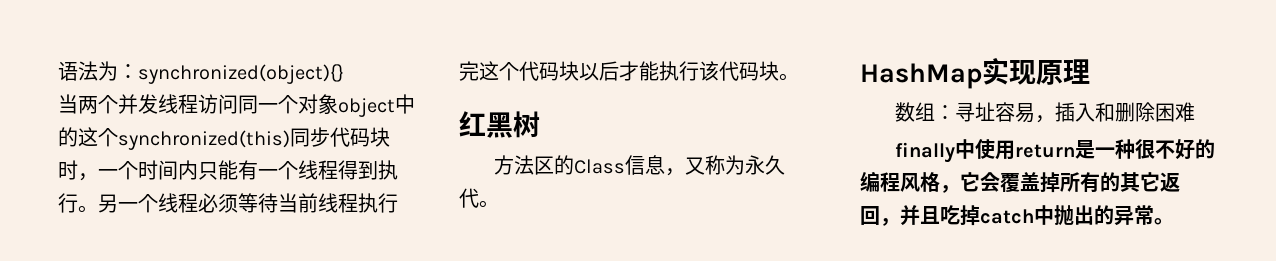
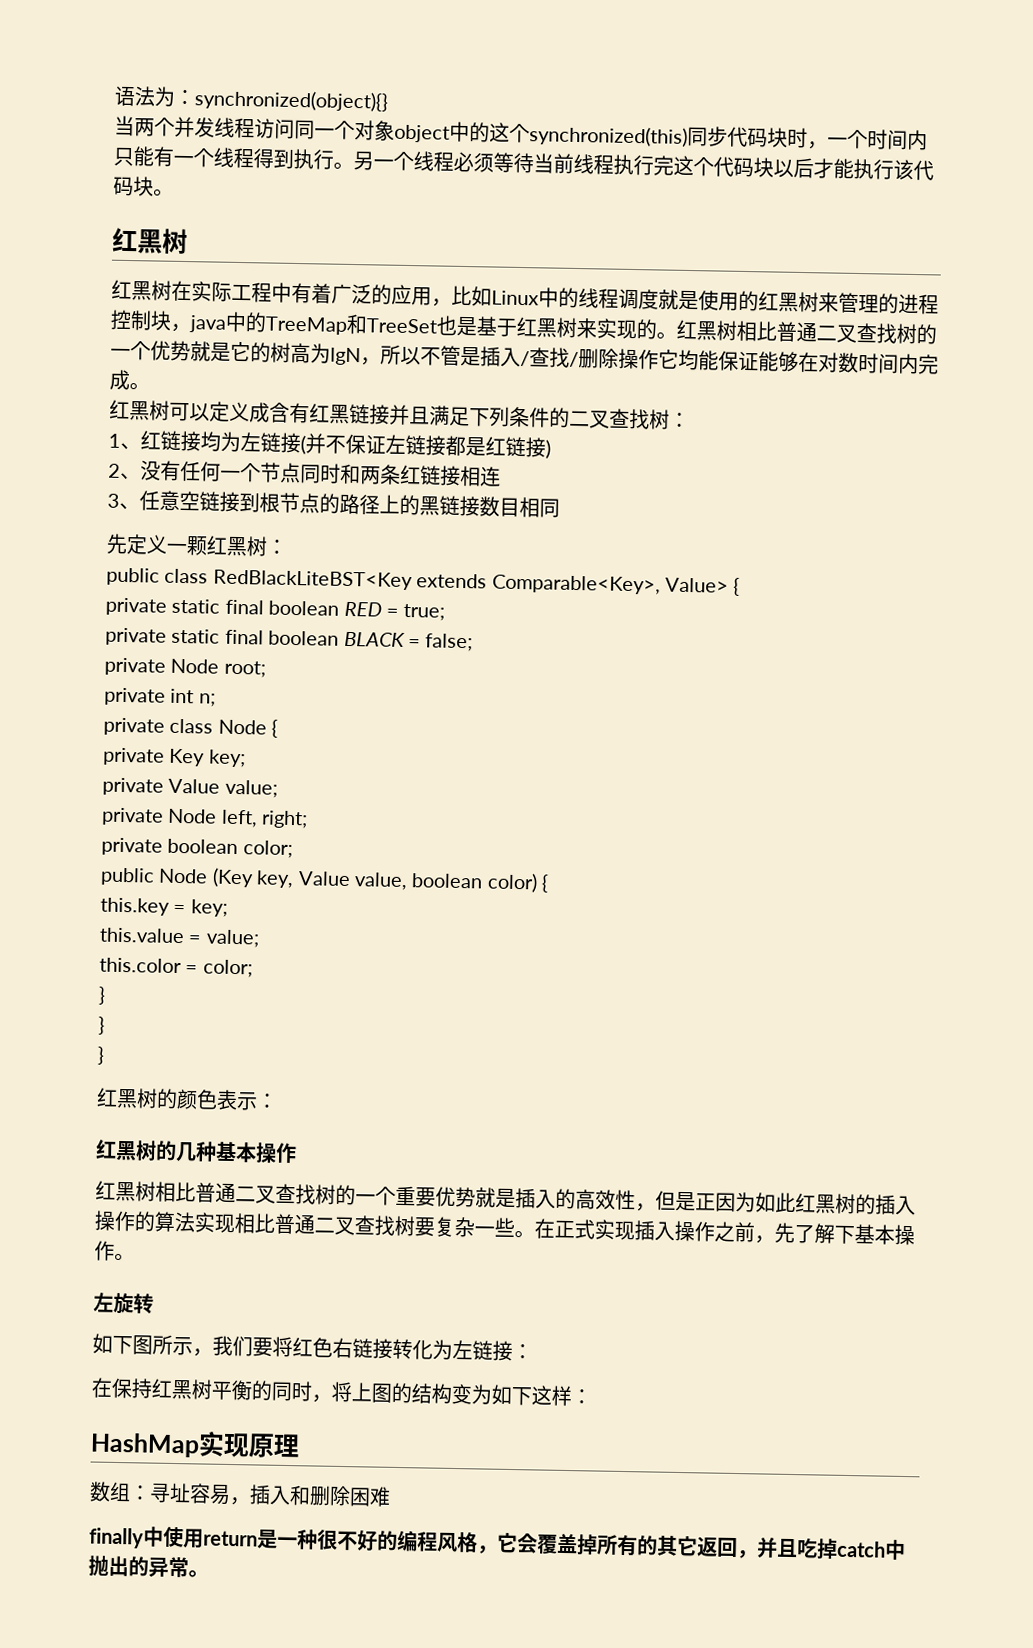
[494,155,786,176] [459,188,499,208] 方法区的Class信息，又称为永久代。 -> [111,279,939,315] [110,309,937,345] [110,340,939,375] [109,369,150,391] [109,399,690,430] [108,430,551,459] [108,460,501,487] [107,490,560,518] [106,533,288,557] [106,567,741,596] [105,597,446,621] [105,627,474,652] [104,657,266,678] [104,687,216,707] [103,717,279,738] [102,747,246,768] [102,777,278,798] [101,807,309,829] [101,837,293,859] [100,867,550,893] [100,897,228,917] [99,927,260,948] [99,957,253,978] [98,986,106,1005] [98,1016,105,1035] [97,1046,104,1065] [96,1087,278,1111] [95,1139,297,1164] [95,1180,916,1216] [94,1210,915,1246] [94,1240,135,1262] [93,1292,154,1315] [92,1333,533,1362] [91,1377,592,1407] 红黑树在实际工程中有着广泛的应用，比如Linux中的线程调度就是使用的红黑树来管理的进程控制块，java中的TreeMap和TreeSet也是基于红黑树来实现的。红黑树相比普通二叉查找树的一个优势就是它的树高为lgN，所以不管是插入/查找/删除操作它均能保证能够在对数时间内完成。 // 红黑树可以定义成含有红黑链接并且满足下列条件的二叉查找树： // 1、红链接均为左链接(并不保证左链接都是红链接) // 2、没有任何一个节点同时和两条红链接相连 // 3、任意空链接到根节点的路径上的黑链接数目相同 // 先定义一颗红黑树： // public class RedBlackLiteBST<Key extends Comparable<Key>, Value> { // private static final boolean RED = true; // private static final boolean BLACK = false; // private Node root; // private int n; // private class Node { // private Key key; // private Value value; // private Node left, right; // private boolean color; // public Node (Key key, Value value, boolean color) { // this.key = key; // this.value = value; // this.color = color; // } // } // } // 红黑树的颜色表示： // 红黑树的几种基本操作 // 红黑树相比普通二叉查找树的一个重要优势就是插入的高效性，但是正因为如此红黑树的插入操作的算法实现相比普通二叉查找树要复杂一些。在正式实现插入操作之前，先了解下基本操作。 // 左旋转 // 如下图所示，我们要将红色右链接转化为左链接： // 在保持红黑树平衡的同时，将上图的结构变为如下这样：

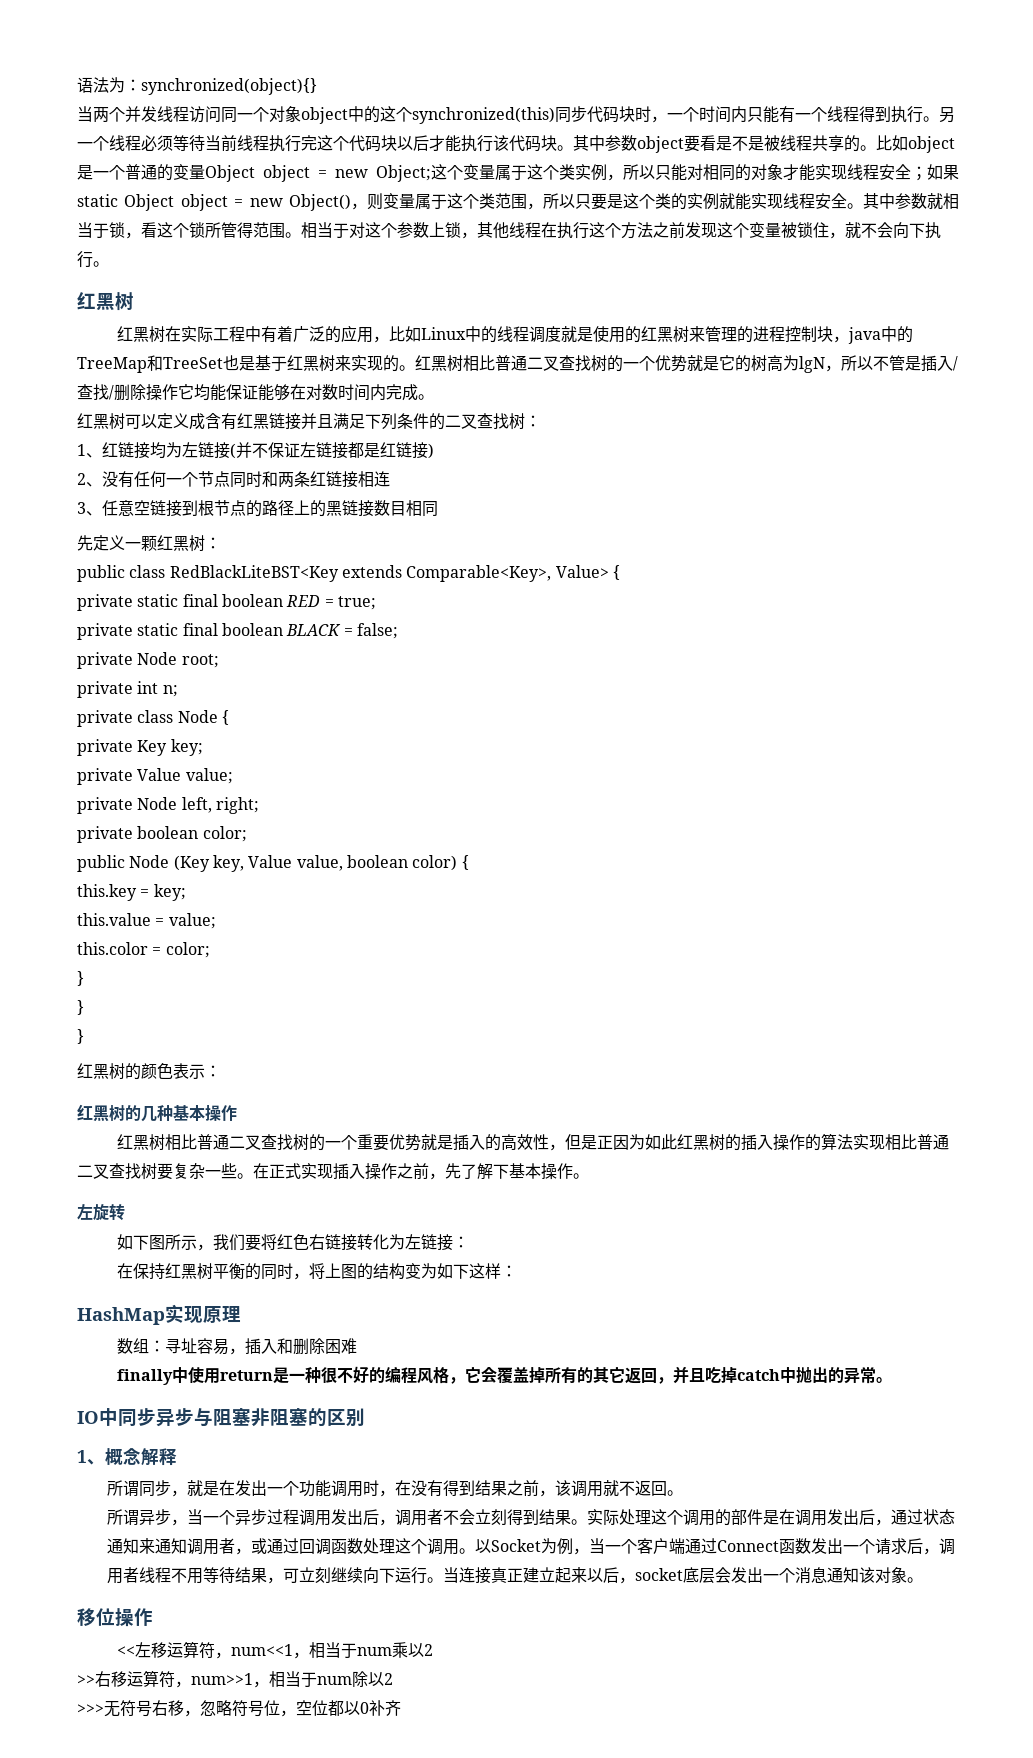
(174, 192) none -> [573,135,955,153] [77,164,959,182] [77,193,959,211] [77,222,941,239] [77,251,109,268] 其中参数object要看是不是被线程共享的。比如object是一个普通的变量Object object = new Object;这个变量属于这个类实例，所以只能对相同的对象才能实现线程安全；如果static Object object = new Object()，则变量属于这个类范围，所以只要是这个类的实例就能实现线程安全。其中参数就相当于锁，看这个锁所管得范围。相当于对这个参数上锁，其他线程在执行这个方法之前发现这个变量被锁住，就不会向下执行。
(209, 1574) none -> [77,1408,365,1427] [77,1448,177,1466] [106,1480,683,1497] [106,1509,955,1526] [106,1538,955,1555] [106,1567,923,1584] [77,1608,153,1627] [117,1641,434,1659] [77,1670,393,1688] [77,1700,401,1717] // IO中同步异步与阻塞非阻塞的区别 // 1、概念解释 // 所谓同步，就是在发出一个功能调用时，在没有得到结果之前，该调用就不返回。 // 所谓异步，当一个异步过程调用发出后，调用者不会立刻得到结果。实际处理这个调用的部件是在调用发出后，通过状态通知来通知调用者，或通过回调函数处理这个调用。以Socket为例，当一个客户端通过Connect函数发出一个请求后，调用者线程不用等待结果，可立刻继续向下运行。当连接真正建立起来以后，socket底层会发出一个消息通知该对象。 // 移位操作 // <<左移运算符，num<<1，相当于num乘以2 // >>右移运算符，num>>1，相当于num除以2 // >>>无符号右移，忽略符号位，空位都以0补齐

